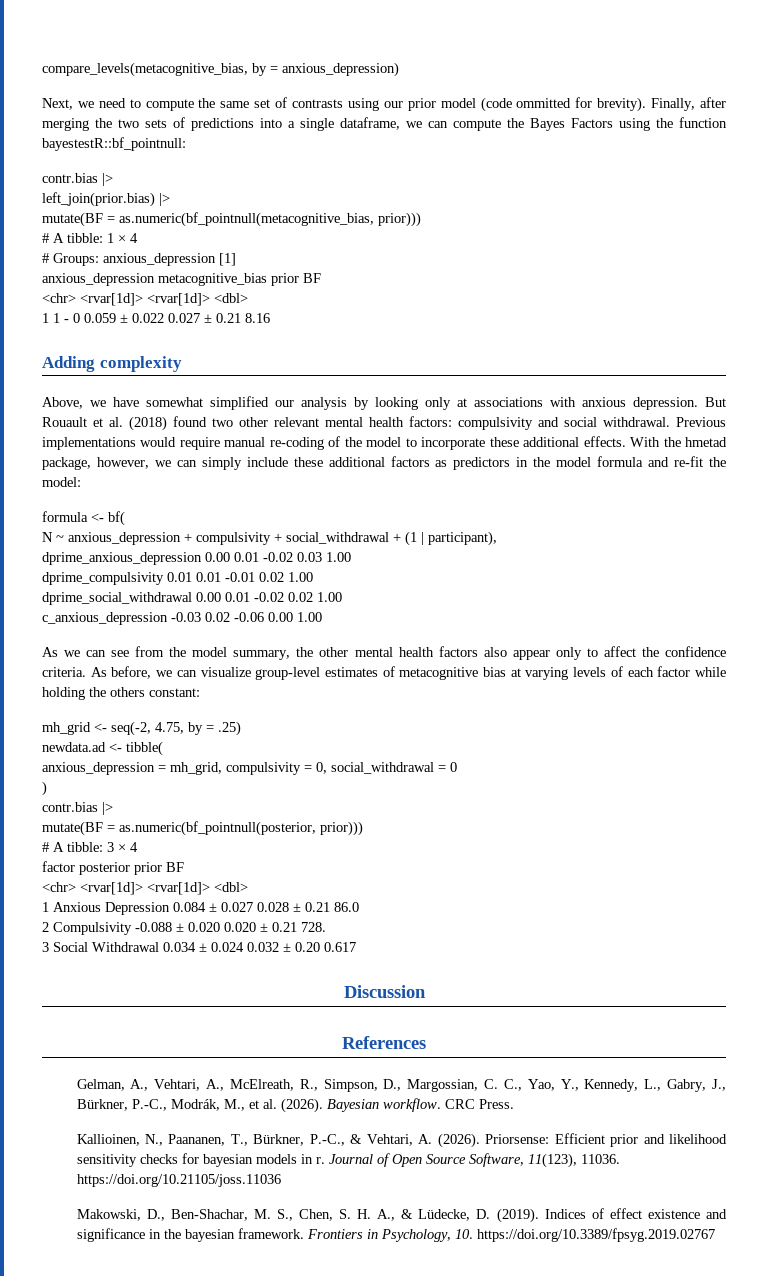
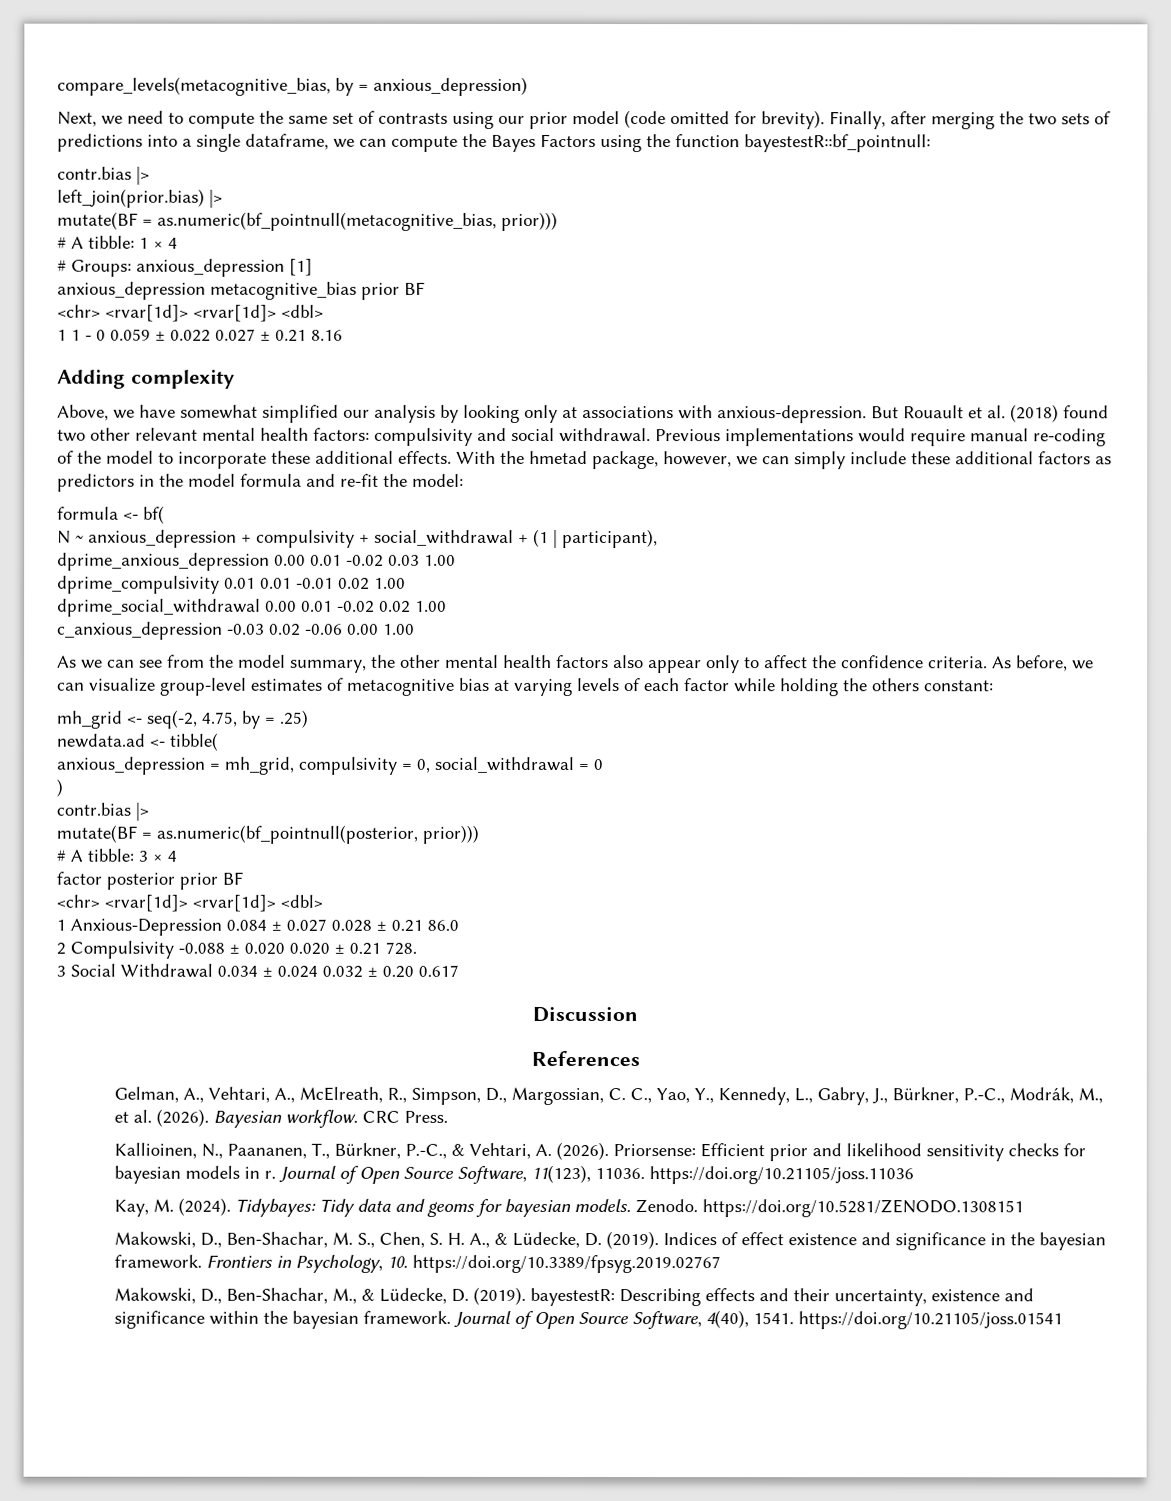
[516,98,572,108] ommitted -> [670,111,730,125] omitted
[582,397,698,410] anxious depression. -> [717,405,867,424] anxious-depression.
[53,902,170,915] Anxious Depression -> [70,918,222,936] Anxious-Depression
(281, 1180) none -> [114,1197,1025,1218] // Kay, M. (2024). Tidybayes: Tidy data and geoms for bayesian models. Zenodo. https://doi.org/10.5281/ZENODO.1308151
(715, 1235) none -> [114,1286,1035,1307] [114,1310,1064,1330] // Makowski, D., Ben-Shachar, M., & Lüdecke, D. (2019). bayestestR: Describing effects and their uncertainty, existence and significance within the bayesian framework. Journal of Open Source Software, 4(40), 1541. https://doi.org/10.21105/joss.01541

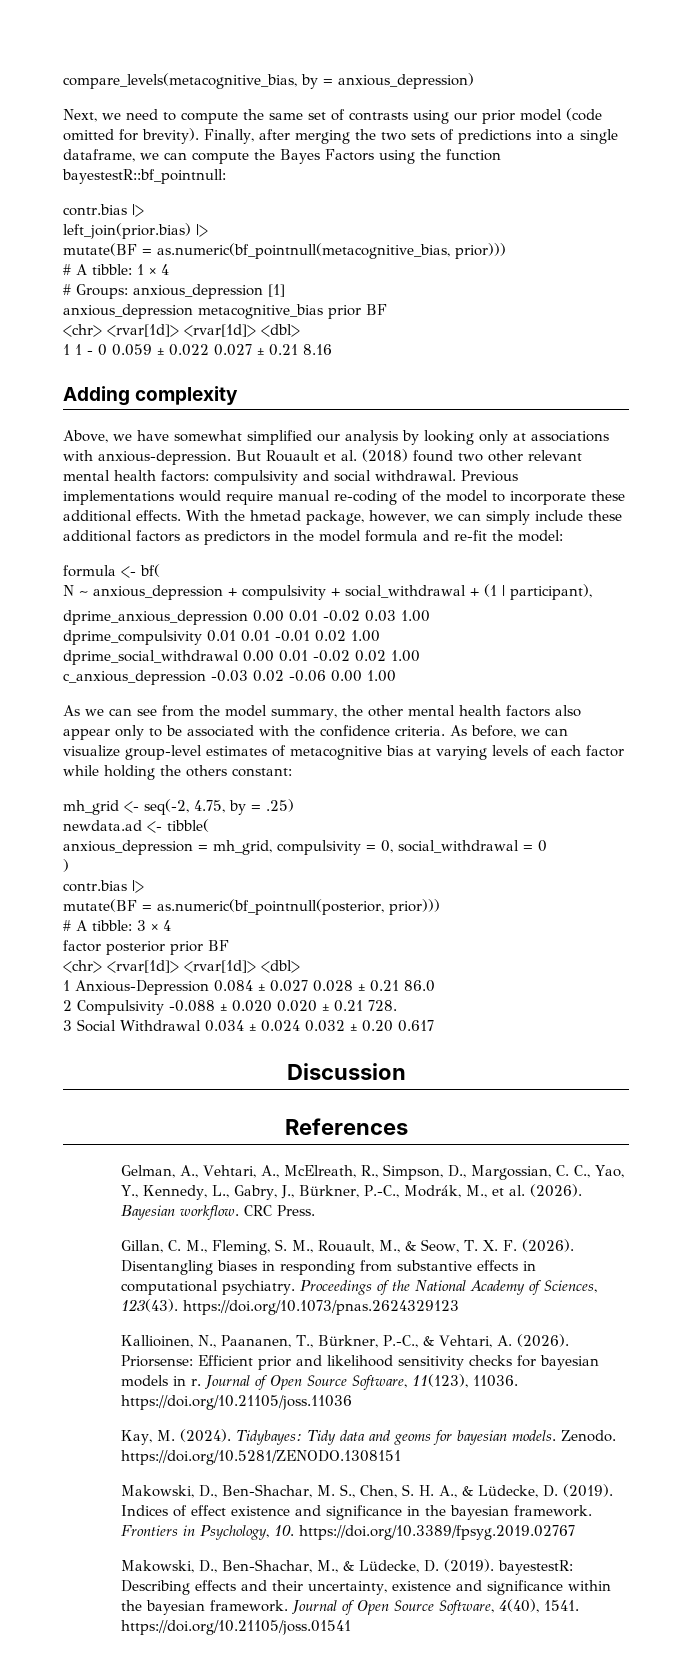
[764,655,808,669] affect -> [166,725,289,737] be associated with
(449, 1116) none -> [120,1239,574,1255] [120,1260,536,1275] [120,1280,597,1295] [120,1299,459,1315] // Gillan, C. M., Fleming, S. M., Rouault, M., & Seow, T. X. F. (2026). Disentangling biases in responding from substantive effects in computational psychiatry. Proceedings of the National Academy of Sciences, 123(43). https://doi.org/10.1073/pnas.2624329123

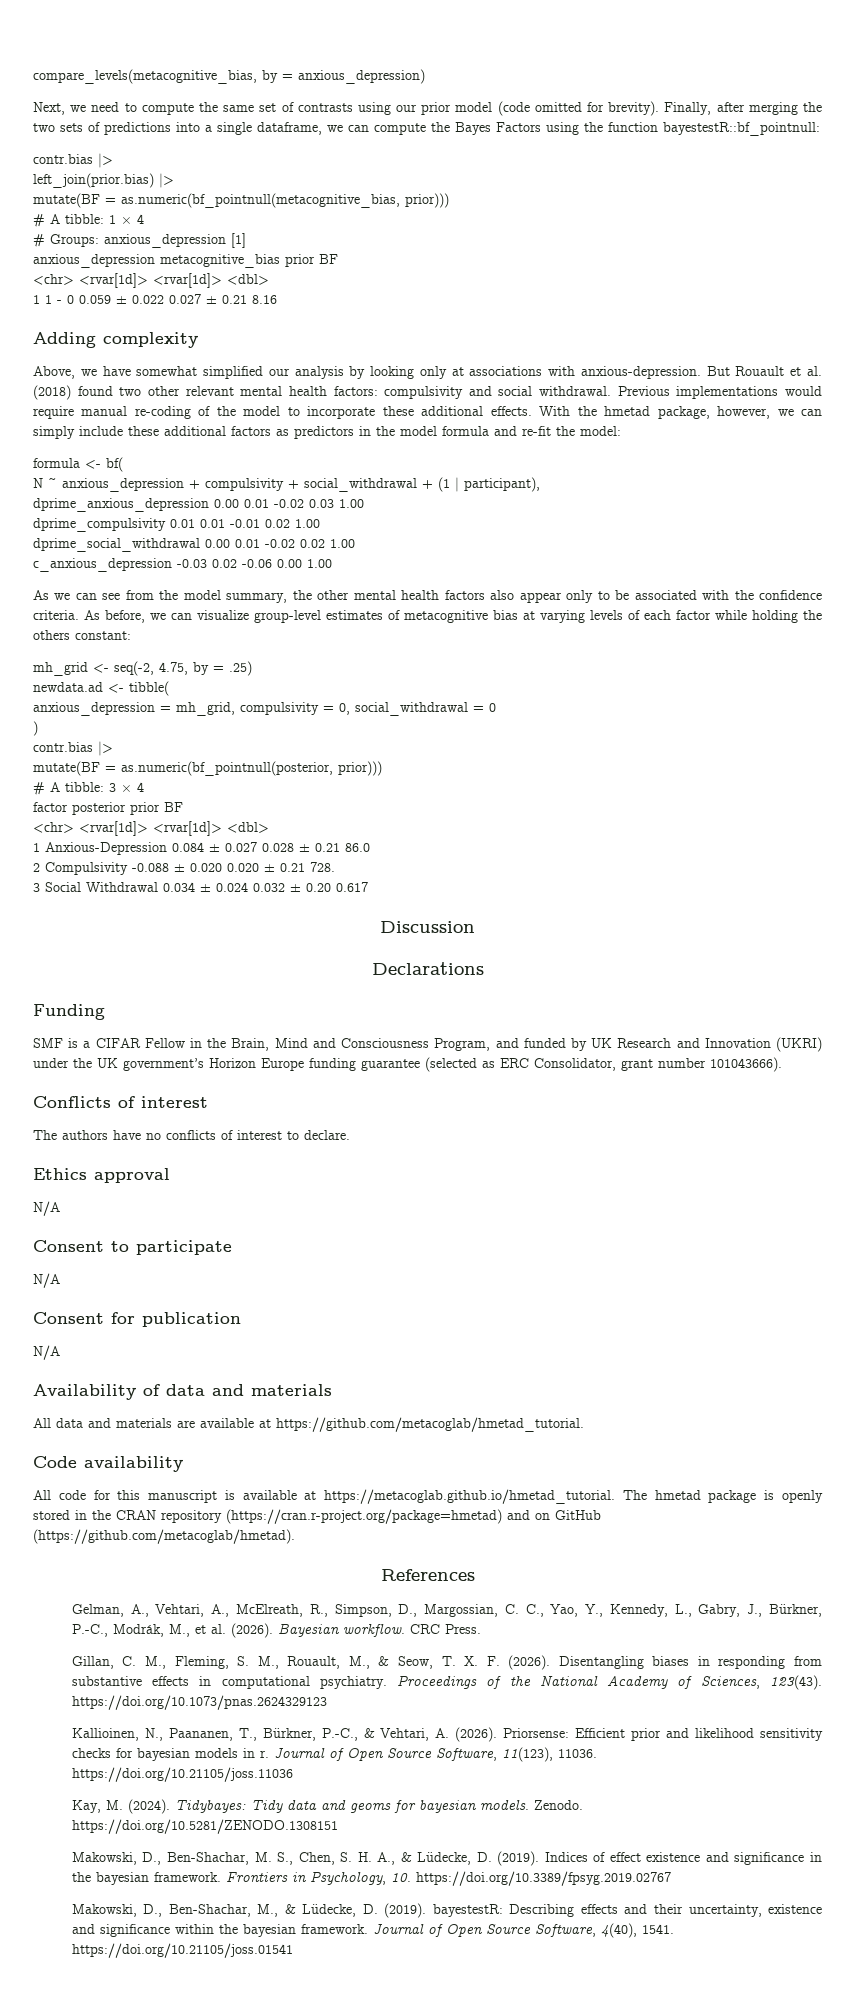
(406, 1071) none -> [371,962,484,975] [33,1004,105,1020] [33,1037,823,1052] [33,1057,782,1072] [33,1096,208,1108] [33,1130,350,1140] [33,1168,170,1183] [33,1201,60,1216] [33,1240,232,1255] [33,1273,60,1288] [33,1312,241,1327] [33,1345,60,1360] [33,1384,332,1400] [33,1417,584,1432] [33,1456,183,1472] [33,1489,823,1504] [33,1509,601,1524] [33,1529,295,1544] // Declarations // Funding // SMF is a CIFAR Fellow in the Brain, Mind and Consciousness Program, and funded by UK Research and Innovation (UKRI) under the UK government’s Horizon Europe funding guarantee (selected as ERC Consolidator, grant number 101043666). // Conflicts of interest // The authors have no conflicts of interest to declare. // Ethics approval // N/A // Consent to participate // N/A // Consent for publication // N/A // Availability of data and materials // All data and materials are available at https://github.com/metacoglab/hmetad_tutorial. // Code availability // All code for this manuscript is available at https://metacoglab.github.io/hmetad_tutorial. The hmetad package is openly stored in the CRAN repository (https://cran.r-project.org/package=hmetad) and on GitHub (https://github.com/metacoglab/hmetad).

